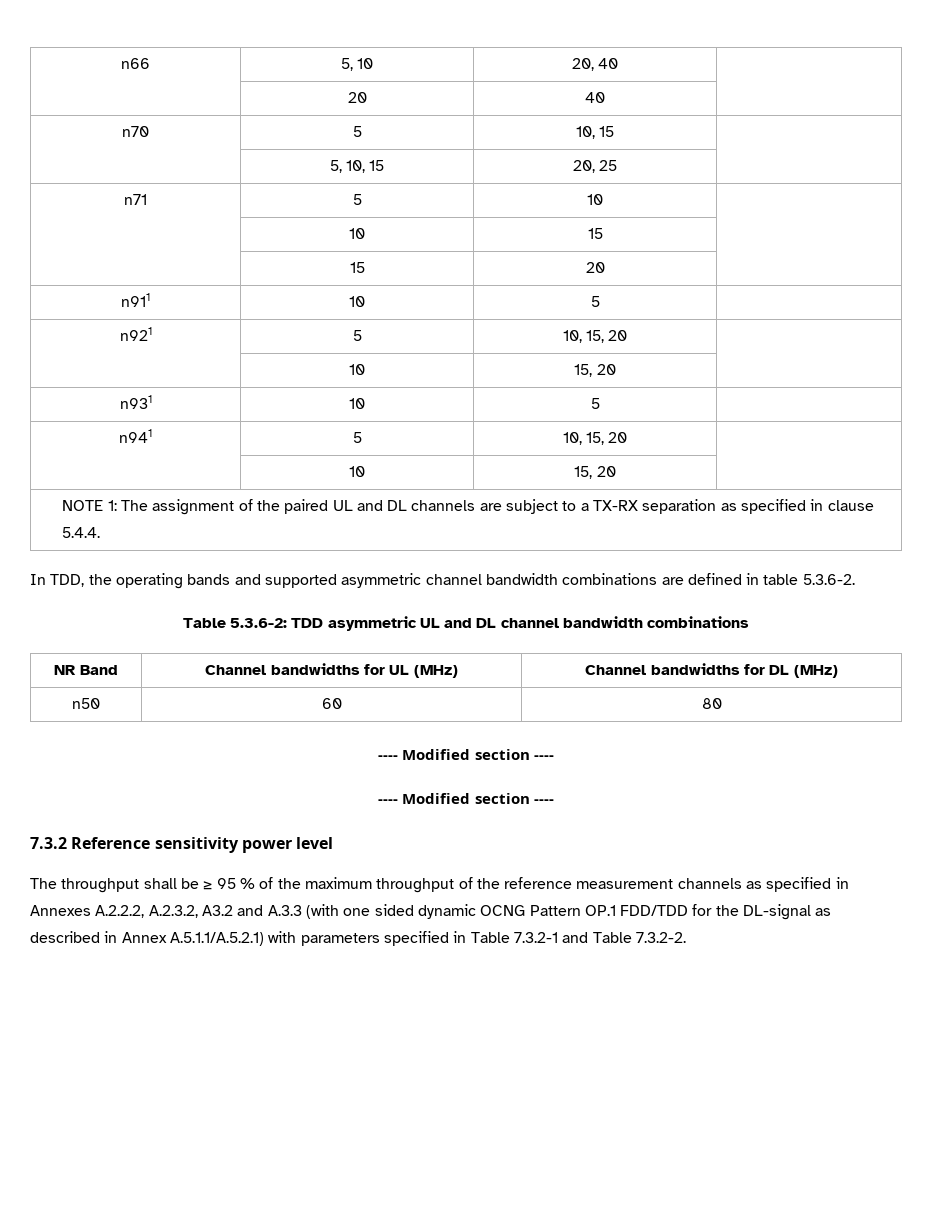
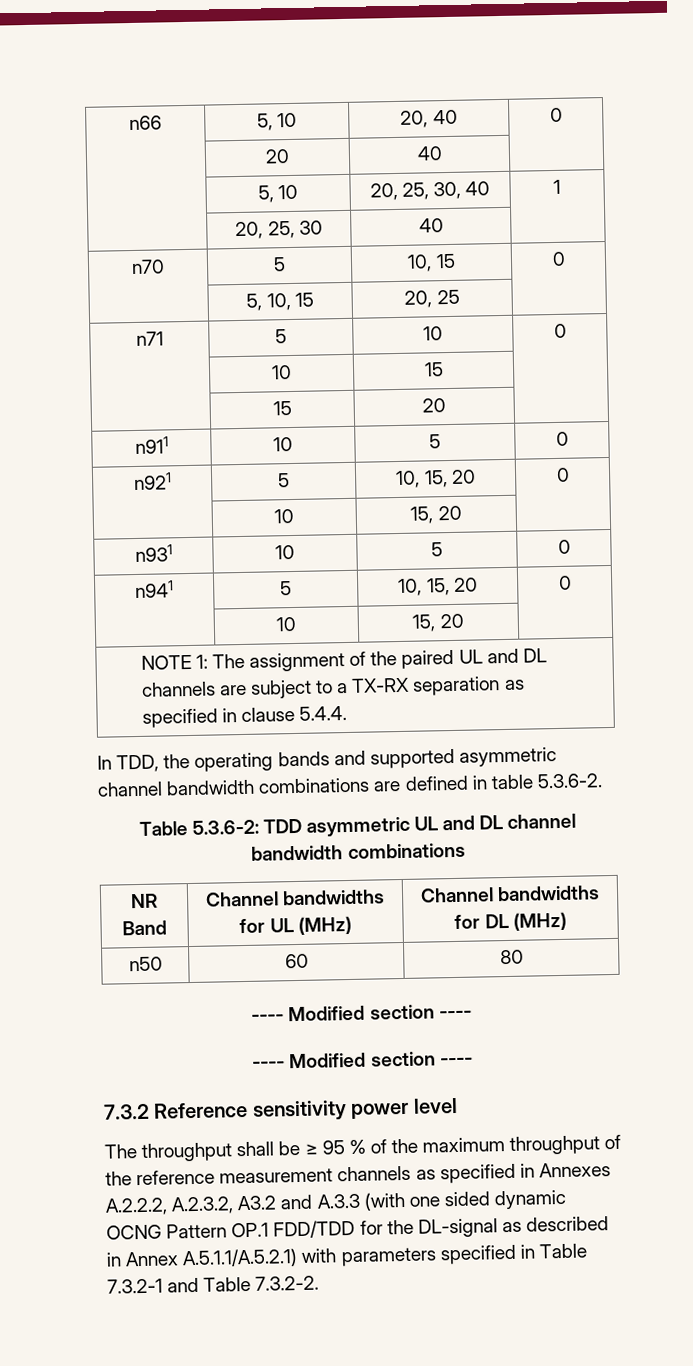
(619, 63) none -> [549,107,563,123] 0
(605, 97) none -> [257,184,299,203] [369,181,491,201] [553,179,561,194] [235,220,323,240] [418,218,444,233] // | 5, 10 | 20, 25, 30, 40 | 1 // | 20, 25, 30 | 40 |
(615, 131) none -> [551,251,566,267] 0
(603, 199) none -> [553,323,567,339] 0
(600, 301) none -> [555,431,569,446] 0
(628, 335) none -> [555,467,570,482] 0
(600, 403) none -> [557,539,571,554] 0
(628, 437) none -> [558,575,572,590] 0

